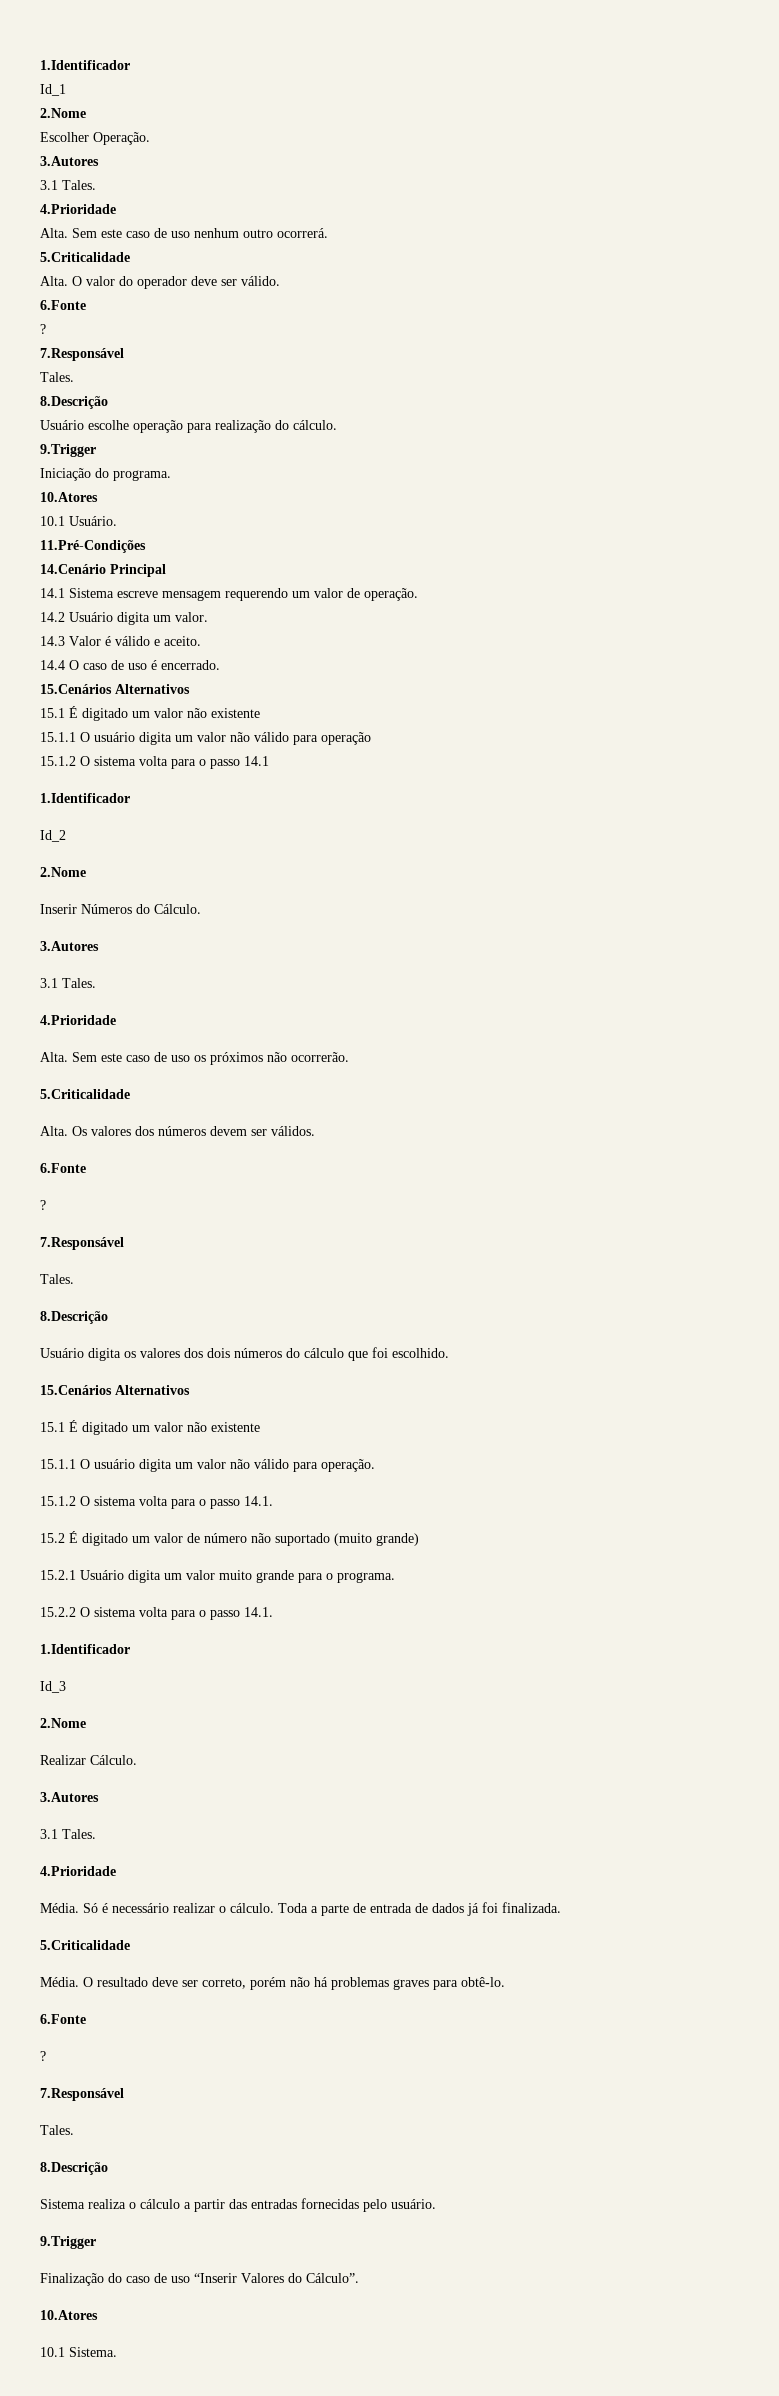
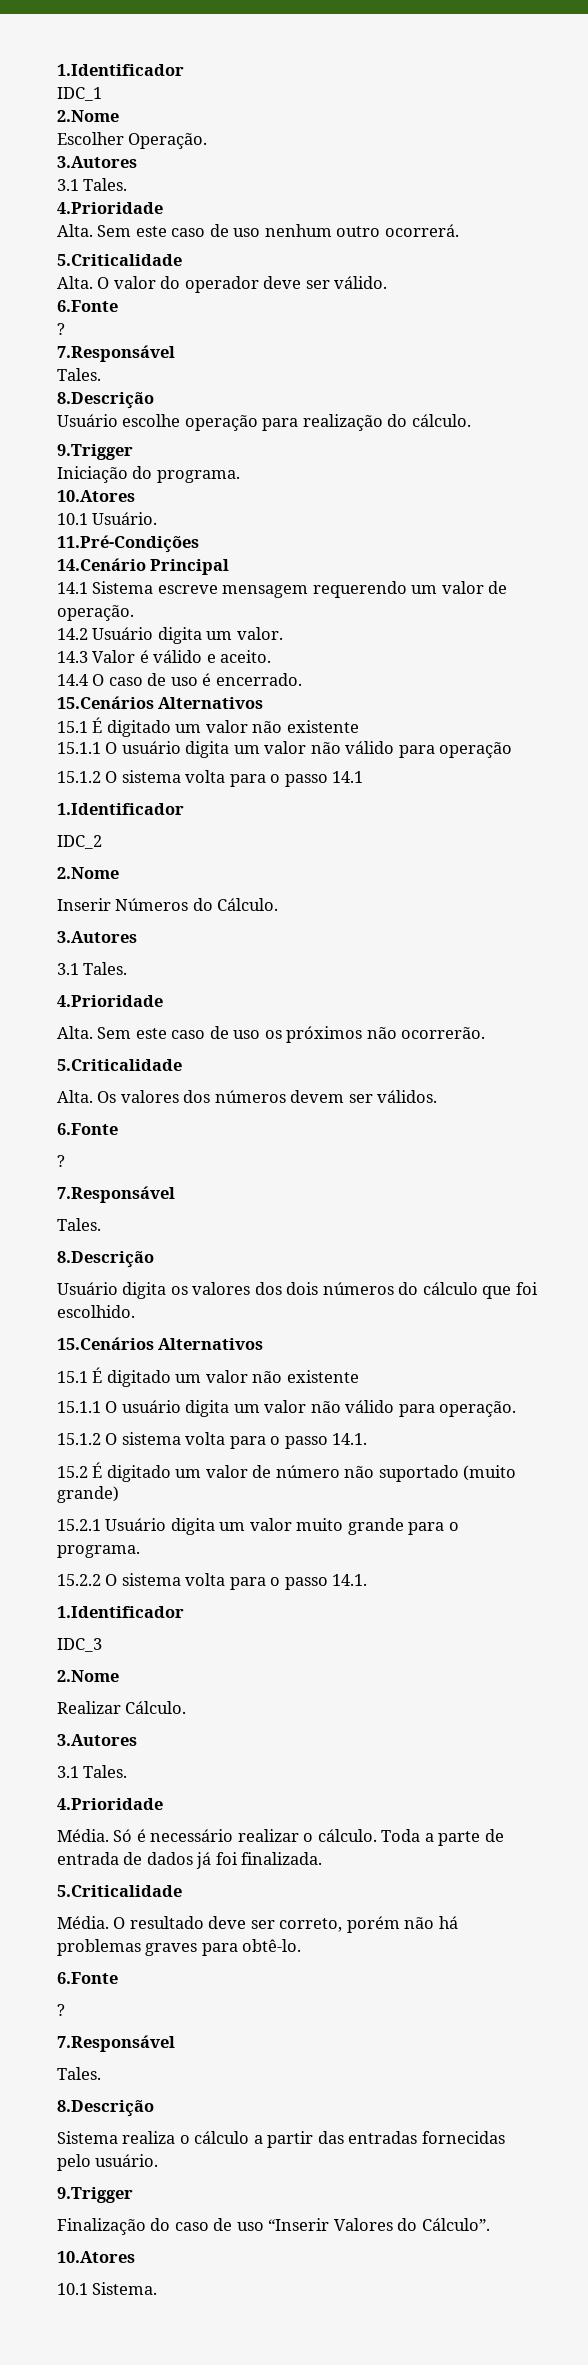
[40,60,130,70] [40,84,66,96] 1.Identificador // Id_1 -> [57,64,184,76] [57,87,102,101] 1.Identificador // IDC_1
[40,830,66,842] Id_2 -> [57,835,102,849] IDC_2
[40,1681,66,1693] Id_3 -> [57,1638,102,1652] IDC_3

